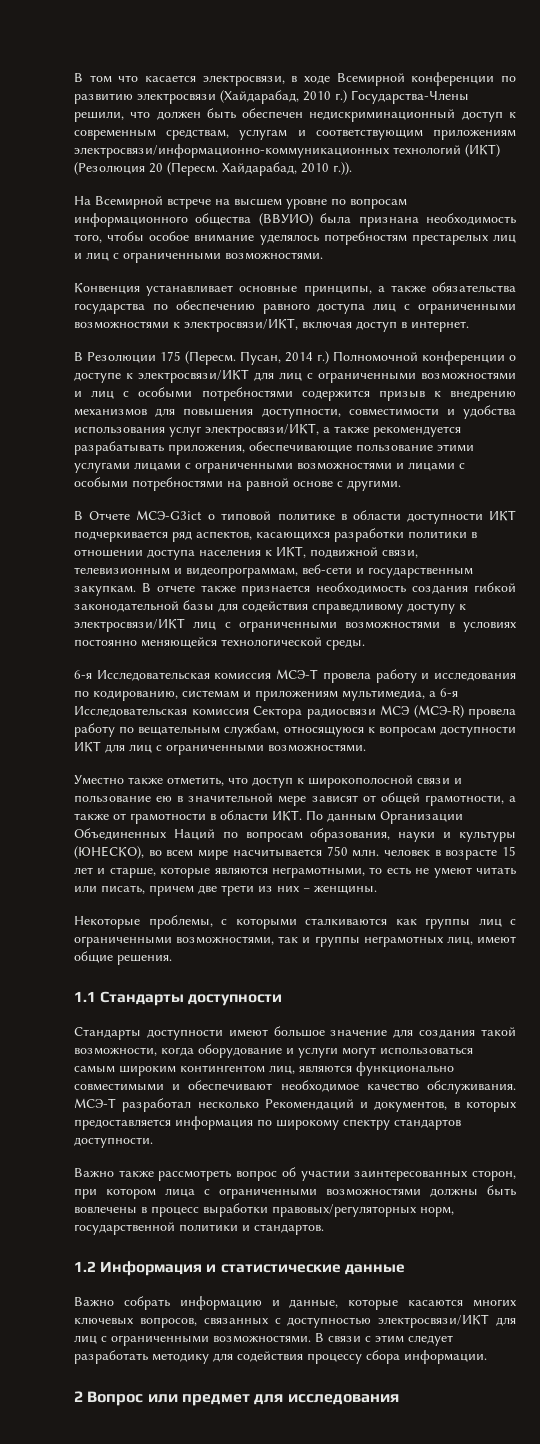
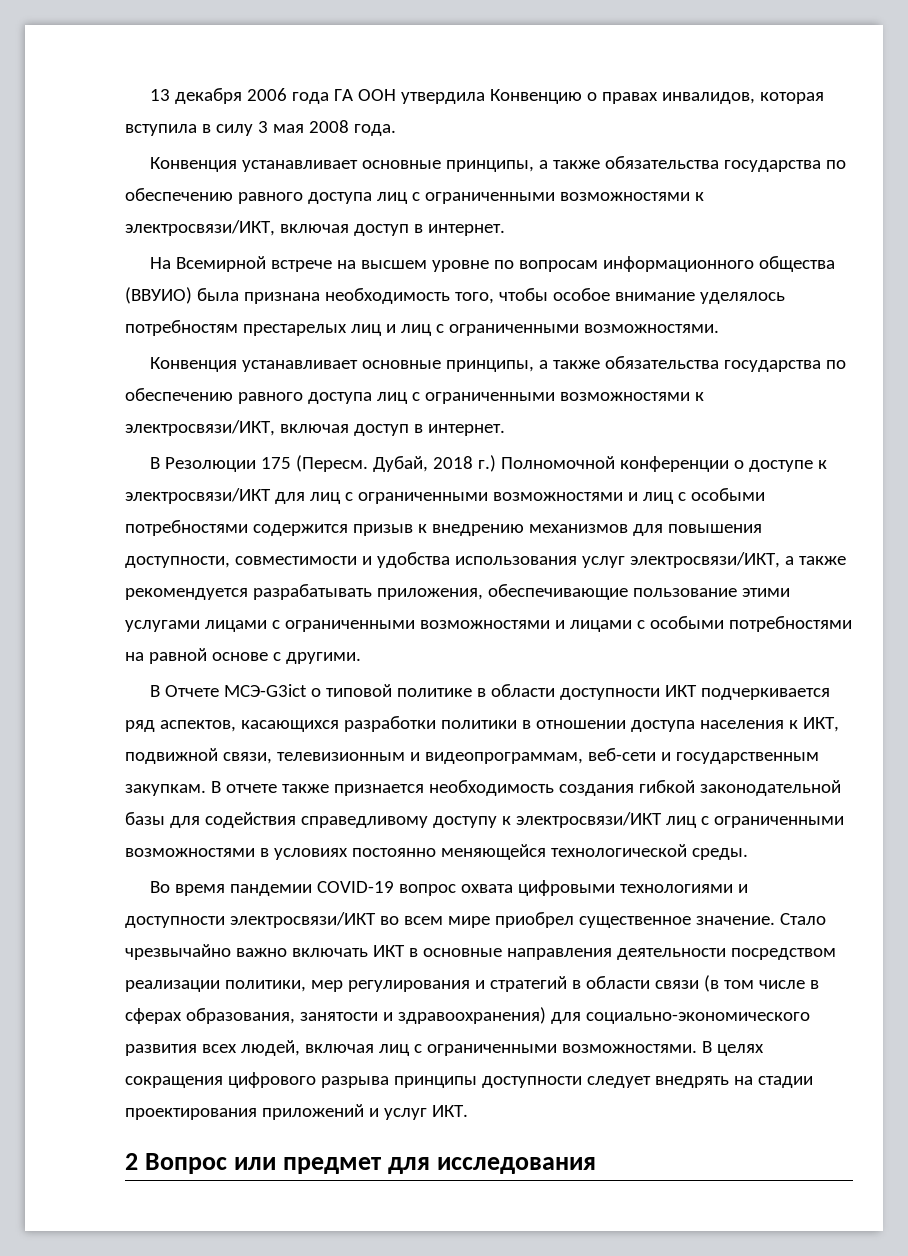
[74,72,516,86] [74,90,469,104] [74,108,516,122] [74,129,516,140] [74,144,500,158] [74,162,352,176] В том что касается электросвязи, в ходе Всемирной конференции по развитию электросвязи (Хайдарабад, 2010 г.) Государства-Члены решили, что должен быть обеспечен недискриминационный доступ к современным средствам, услугам и соответствующим приложениям электросвязи/информационно-коммуникационных технологий (ИКТ) (Резолюция 20 (Пересм. Хайдарабад, 2010 г.)). -> [150,88,825,104] [125,120,396,136] [150,156,847,172] [125,188,704,204] [125,220,505,236] 13 декабря 2006 года ГА ООН утвердила Конвенцию о правах инвалидов, которая вступила в силу 3 мая 2008 года. // Конвенция устанавливает основные принципы, а также обязательства государства по обеспечению равного доступа лиц с ограниченными возможностями к электросвязи/ИКТ, включая доступ в интернет.
[240,351,313,365] Пусан, 2014 -> [373,456,474,472] Дубай, 2018
[74,669,516,683] [74,688,458,701] [74,705,516,719] [74,723,516,737] [74,741,366,755] [74,775,462,788] [74,792,516,806] [74,810,463,824] [74,828,516,842] [74,846,516,860] [74,867,516,878] [74,885,377,896] [74,915,516,929] [74,936,516,947] [74,951,172,965] [74,991,283,1006] [74,1026,516,1040] [74,1044,473,1058] [74,1062,454,1076] [74,1080,516,1094] [74,1098,517,1112] [74,1116,461,1130] [74,1137,153,1148] [74,1167,516,1181] [74,1185,516,1199] [74,1203,454,1217] [74,1222,324,1235] [74,1261,405,1276] [74,1296,517,1310] [74,1314,516,1328] 6-я Исследовательская комиссия МСЭ-Т провела работу и исследования по кодированию, системам и приложениям мультимедиа, а 6-я Исследовательская комиссия Сектора радиосвязи МСЭ (МСЭ-R) провела работу по вещательным службам, относящуюся к вопросам доступности ИКТ для лиц с ограниченными возможностями. // Уместно также отметить, что доступ к широкополосной связи и пользование ею в значительной мере зависят от общей грамотности, а также от грамотности в области ИКТ. По данным Организации Объединенных Наций по вопросам образования, науки и культуры (ЮНЕСКО), во всем мире насчитывается 750 млн. человек в возрасте 15 лет и старше, которые являются неграмотными, то есть не умеют читать или писать, причем две трети из них − женщины. // Некоторые проблемы, с которыми сталкиваются как группы лиц с ограниченными возможностями, так и группы неграмотных лиц, имеют общие решения. // 1.1 Стандарты доступности // Стандарты доступности имеют большое значение для создания такой возможности, когда оборудование и услуги могут использоваться самым широким контингентом лиц, являются функционально совместимыми и обеспечивают необходимое качество обслуживания. МСЭ-T разработал несколько Рекомендаций и документов, в которых предоставляется информация по широкому спектру стандартов доступности. // Важно также рассмотреть вопрос об участии заинтересованных сторон, при котором лица с ограниченными возможностями должны быть вовлечены в процесс выработки правовых/регуляторных норм, государственной политики и стандартов. // 1.2 Информация и статистические данные // Важно собрать информацию и данные, которые касаются многих ключевых вопросов, связанных с доступностью электросвязи/ИКТ для -> [150,880,749,896] [125,912,826,928] [125,944,836,960] [125,975,819,992] [125,1007,810,1024] [125,1040,374,1056] Во время пандемии COVID-19 вопрос охвата цифровыми технологиями и доступности электросвязи/ИКТ во всем мире приобрел существенное значение. Стало чрезвычайно важно включать ИКТ в основные направления деятельности посредством реализации политики, мер регулирования и стратегий в области связи (в том числе в сферах образования, занятости и здравоохранения) для социально-экономического развития всех людей, включая
[328,1335,453,1346] [74,1350,487,1364] связи с этим следует разработать методику для содействия процессу сбора информации. -> [716,1044,764,1056] [125,1072,813,1088] [125,1104,468,1120] целях сокращения цифрового разрыва принципы доступности следует внедрять на стадии проектирования приложений и услуг ИКТ.

